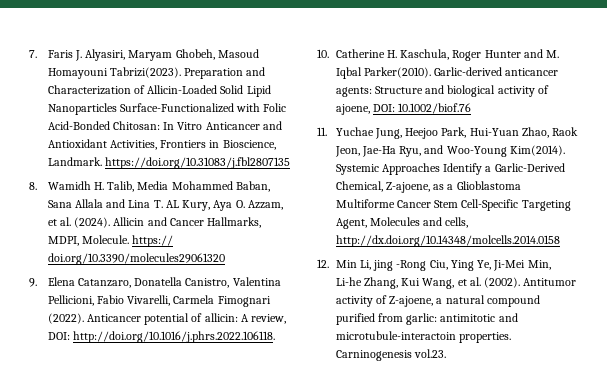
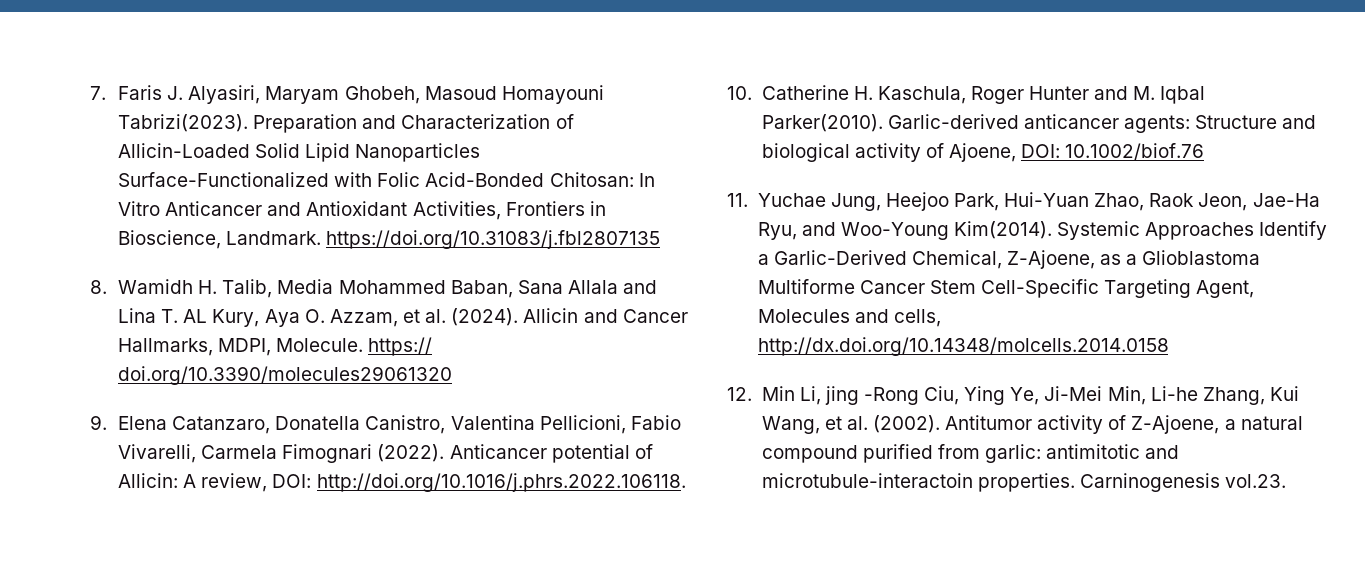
[204,313,238,322] allicin: -> [118,473,179,488] Allicin:
[335,104,370,115] ajoene, -> [948,143,1016,162] Ajoene,
[385,182,430,193] Z-ajoene, -> [1006,250,1095,269] Z-Ajoene,
[389,296,434,307] Z-ajoene, -> [1131,415,1220,434] Z-Ajoene,

